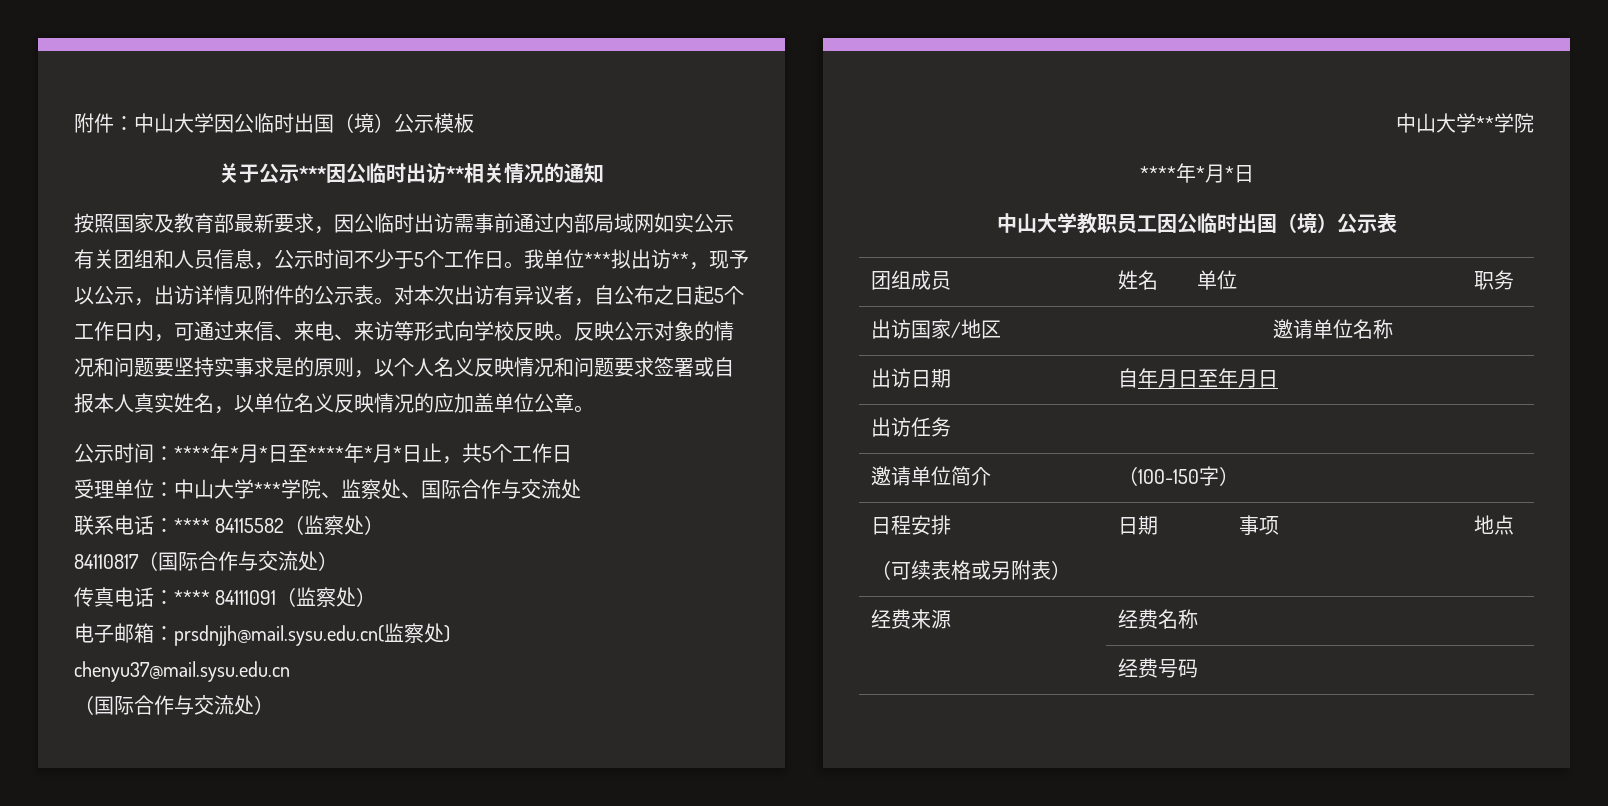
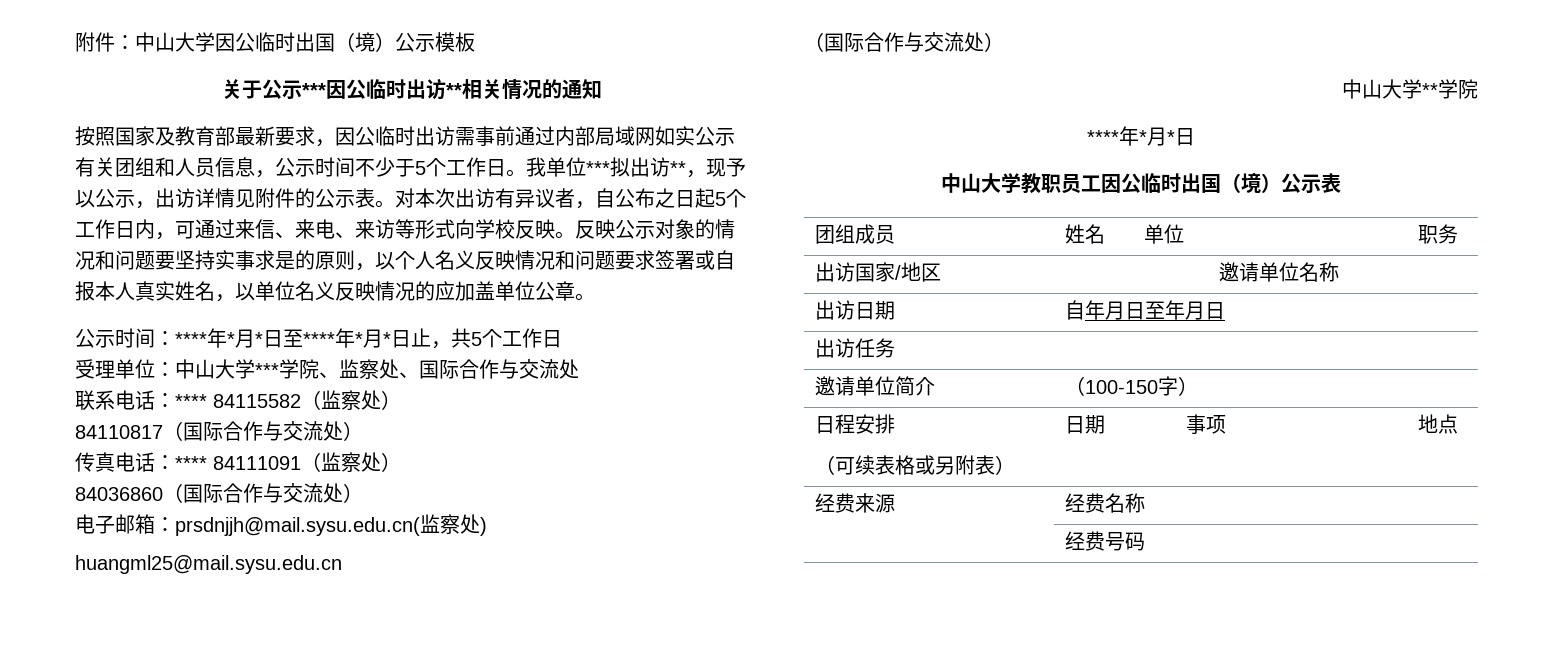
(377, 597) none -> [75,483,363,503] // 84036860（国际合作与交流处）
[74,661,290,682] chenyu37@mail.sysu.edu.cn -> [75,555,342,574] huangml25@mail.sysu.edu.cn

